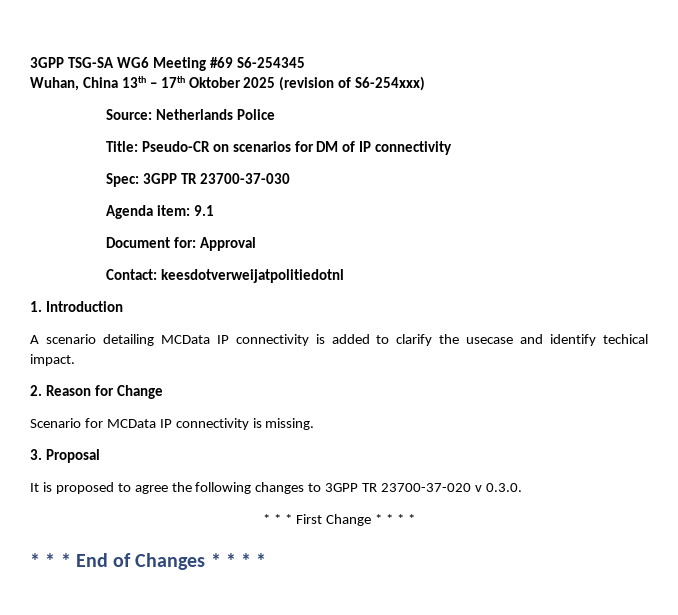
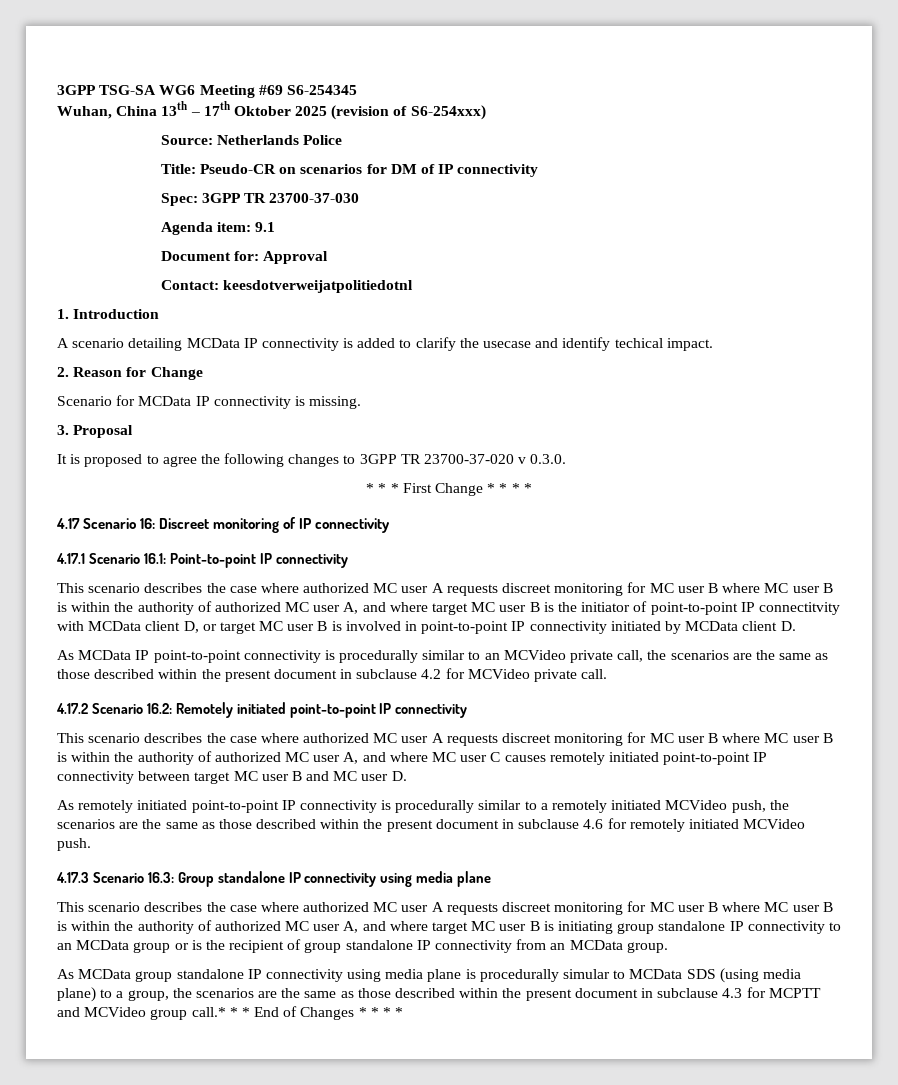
[30,553,40,567] * -> [56,517,391,533] [56,553,348,568] [57,582,833,596] [57,601,840,615] [57,621,796,634] [57,650,829,663] [57,668,608,682] [56,702,468,718] [57,732,833,746] [57,751,768,765] [57,771,407,784] [57,800,789,813] [57,818,806,832] [57,838,91,851] [56,871,492,887] [57,901,833,915] [57,920,841,934] [57,939,668,953] [57,968,801,983] [57,987,821,1002] [57,1007,226,1020] 4.17 Scenario 16: Discreet monitoring of IP connectivity // 4.17.1 Scenario 16.1: Point-to-point IP connectivity // This scenario describes the case where authorized MC user A requests discreet monitoring for MC user B where MC user B is within the authority of authorized MC user A, and where target MC user B is the initiator of point-to-point IP connectitvity with MCData client D, or target MC user B is involved in point-to-point IP connectivity initiated by MCData client D. // As MCData IP point-to-point connectivity is procedurally similar to an MCVideo private call, the scenarios are the same as those described within the present document in subclause 4.2 for MCVideo private call. // 4.17.2 Scenario 16.2: Remotely initiated point-to-point IP connectivity // This scenario describes the case where authorized MC user A requests discreet monitoring for MC user B where MC user B is within the authority of authorized MC user A, and where MC user C causes remotely initiated point-to-point IP connectivity between target MC user B and MC user D. // As remotely initiated point-to-point IP connectivity is procedurally similar to a remotely initiated MCVideo push, the scenarios are the same as those described within the present document in subclause 4.6 for remotely initiated MCVideo push. // 4.17.3 Scenario 16.3: Group standalone IP connectivity using media plane // This scenario describes the case where authorized MC user A requests discreet monitoring for MC user B where MC user B is within the authority of authorized MC user A, and where target MC user B is initiating group standalone IP connectivity to an MCData group or is the recipient of group standalone IP connectivity from an MCData group. // As MCData group standalone IP connectivity using media plane is procedurally simular to MCData SDS (using media plane) to a group, the scenarios are the same as those described within the present document in subclause 4.3 for MCPTT and MCVideo group call.*

